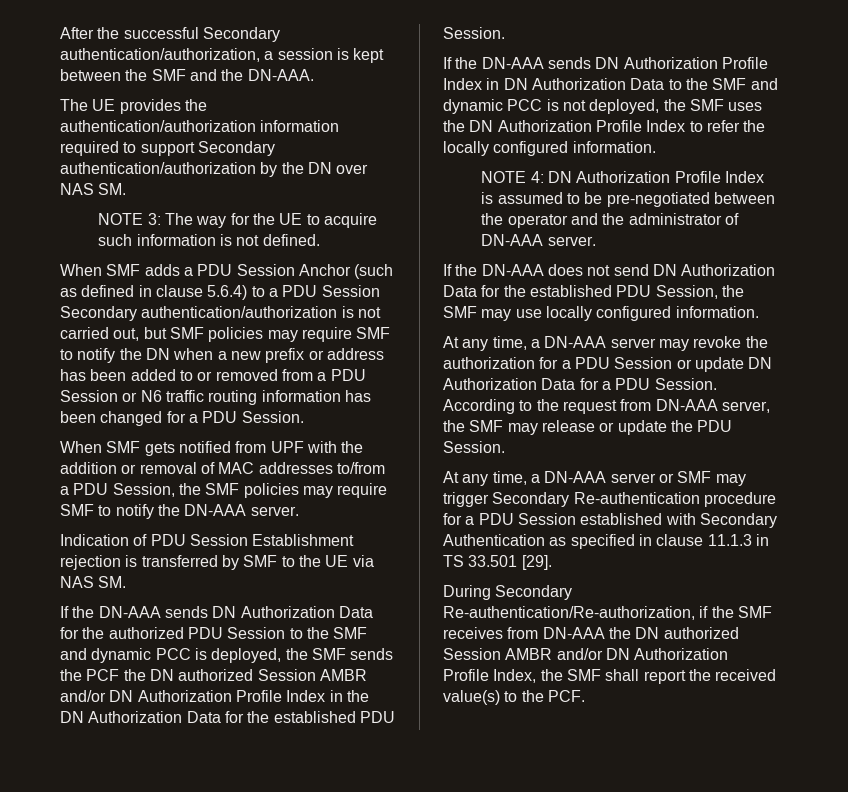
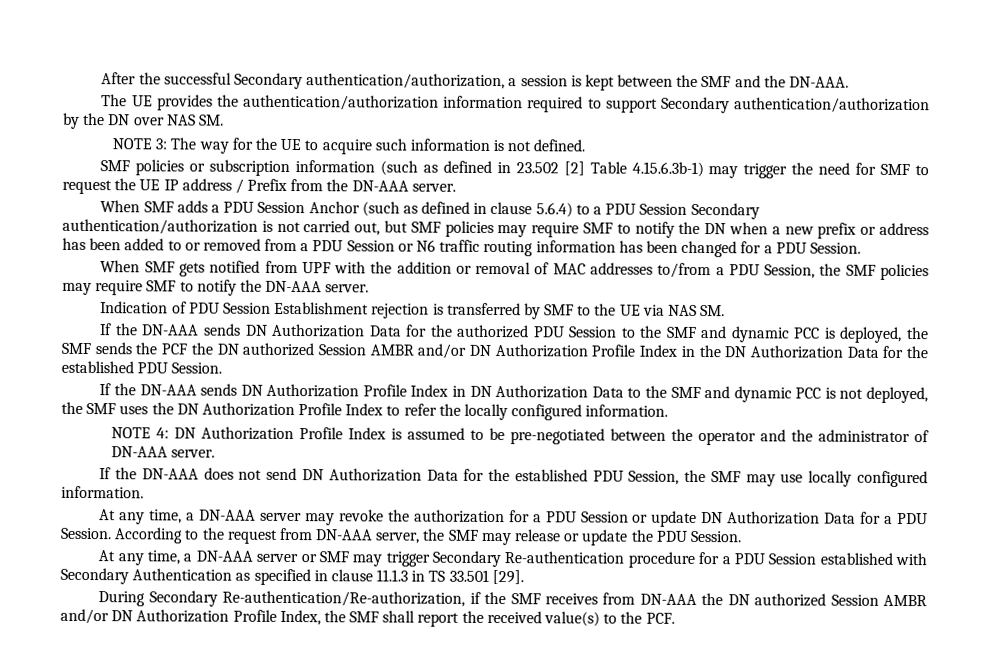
(320, 240) none -> [100,159,930,179] [62,178,456,195] // SMF policies or subscription information (such as defined in 23.502 [2] Table 4.15.6.3b-1) may trigger the need for SMF to request the UE IP address / Prefix from the DN-AAA server.

